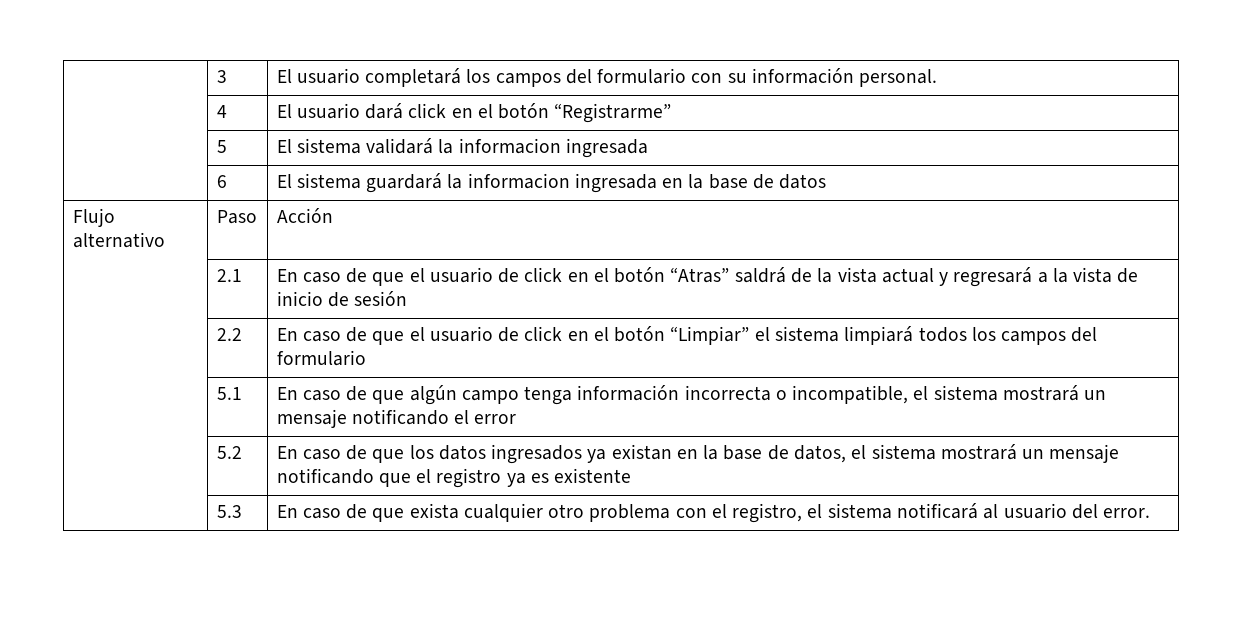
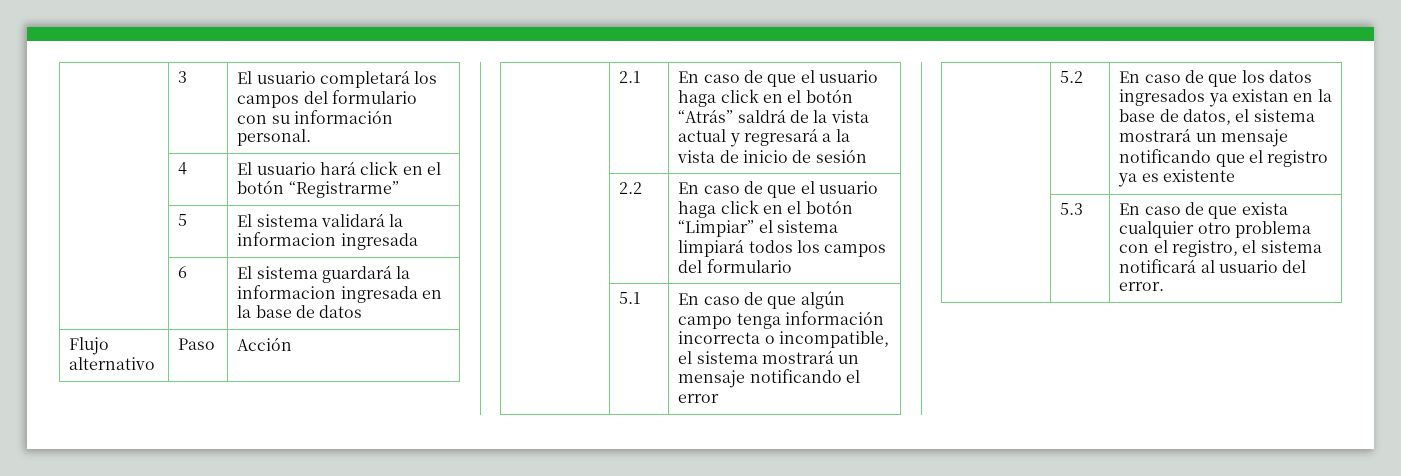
[365,103,404,119] dará -> [319,161,356,175] hará
[498,267,730,283] de click en el botón “Atras” -> [678,89,853,107] [678,109,734,123] haga click en el botón “Atrás”
[498,327,520,342] de -> [678,201,717,218] haga

